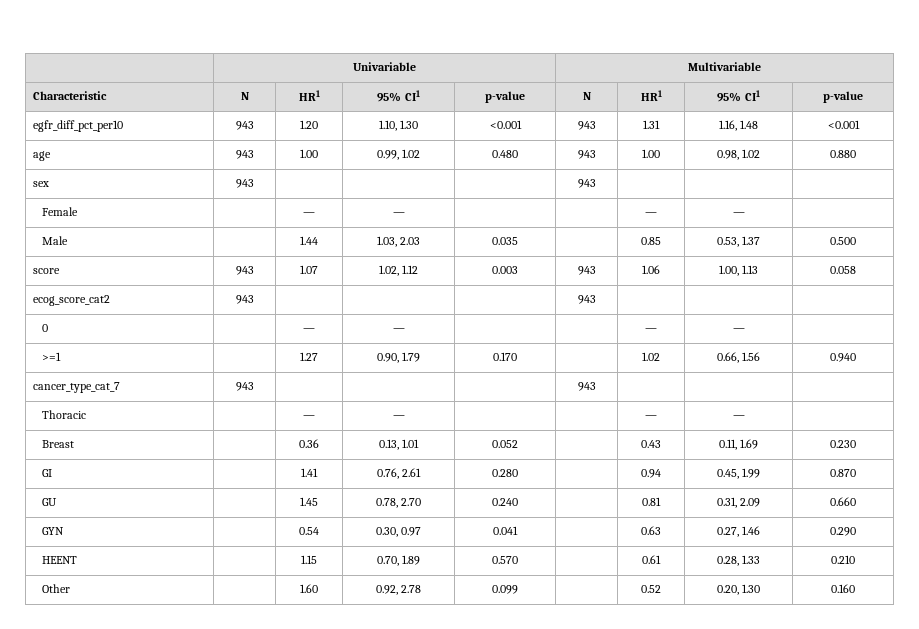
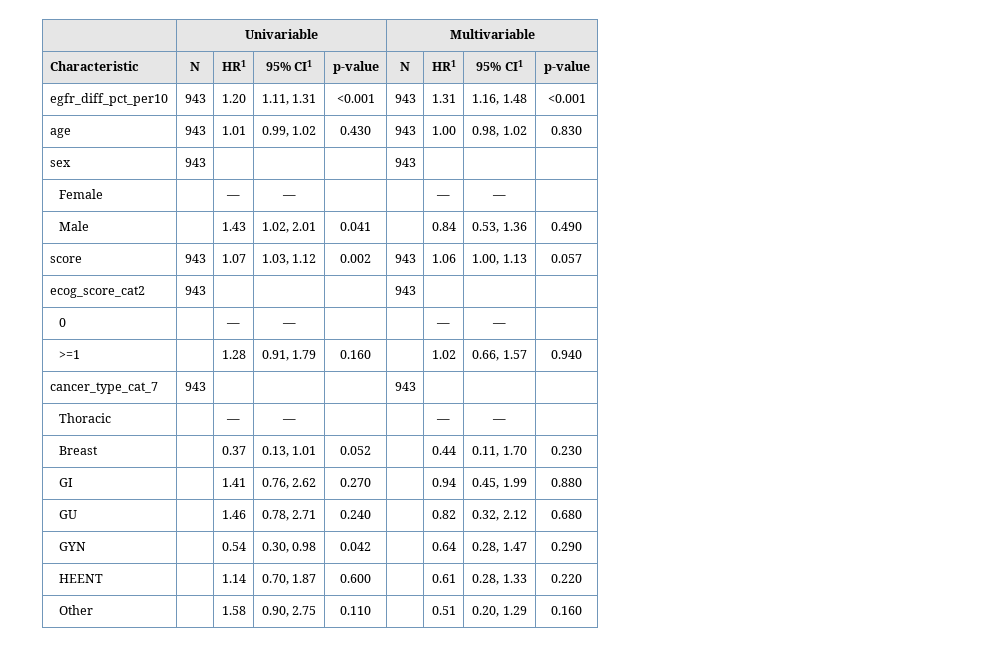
[378,120,419,131] 1.10, 1.30 -> [261,94,317,105] 1.11, 1.31
[300,149,318,158] 1.00 -> [221,126,246,135] 1.01
[492,150,518,158] 0.480 -> [340,126,371,135] 0.430
[830,150,856,158] 0.880 -> [551,126,582,135] 0.830
[300,236,318,245] [376,236,421,247] [492,237,518,245] [641,237,661,245] 1.44 | 1.03, 2.03 | 0.035 | | 0.85 -> [221,222,246,231] [261,222,317,233] [340,222,371,231] [431,222,456,231] 1.43 | 1.02, 2.01 | 0.041 | | 0.84
[742,236,761,245] [830,237,856,245] 1.37 | 0.500 -> [502,222,527,231] [551,222,582,231] 1.36 | 0.490
[378,265,399,276] 1.02, -> [261,254,289,265] 1.03,
[492,266,518,274] 0.003 -> [340,254,371,263] 0.002
[830,266,856,274] 0.058 -> [551,254,582,263] 0.057
[300,352,318,361] [376,353,399,363] 1.27 | 0.90, -> [221,350,246,359] [261,350,289,361] 1.28 | 0.91,
[493,352,517,361] 0.170 -> [340,350,371,359] 0.160
[742,352,761,361] 1.56 -> [502,350,527,359] 1.57
[299,439,319,448] 0.36 -> [221,446,246,455] 0.37
[641,440,661,448] 0.43 -> [431,446,456,455] 0.44
[740,439,759,449] 1.69 -> [502,446,527,455] 1.70
[402,468,422,477] [492,469,518,477] 2.61 | 0.280 -> [292,478,317,487] [340,478,371,487] 2.62 | 0.270
[830,469,856,477] 0.870 -> [551,478,582,487] 0.880
[300,497,318,506] 1.45 -> [221,510,246,519] 1.46
[401,498,422,506] 2.70 -> [292,510,317,519] 2.71
[642,497,661,506] [716,497,761,508] [830,497,856,506] 0.81 | 0.31, 2.09 | 0.660 -> [431,510,456,519] [472,510,527,521] [551,510,582,519] 0.82 | 0.32, 2.12 | 0.680
[401,527,422,536] [493,526,518,535] [641,526,661,535] [716,526,761,537] 0.97 | 0.041 | | 0.63 | 0.27, 1.46 -> [292,542,317,551] [340,542,371,551] [431,542,456,551] [472,542,527,553] 0.98 | 0.042 | | 0.64 | 0.28, 1.47
[301,555,317,564] 1.15 -> [221,574,246,583] 1.14
[402,555,421,565] [492,556,518,564] 1.89 | 0.570 -> [292,574,317,583] [340,574,371,583] 1.87 | 0.600
[831,555,855,564] 0.210 -> [551,574,582,583] 0.220
[300,584,318,593] [375,585,422,595] [492,585,518,594] [641,585,661,593] 1.60 | 0.92, 2.78 | 0.099 | | 0.52 -> [221,606,246,615] [261,606,317,617] [340,606,371,615] [431,606,456,615] 1.58 | 0.90, 2.75 | 0.110 | | 0.51
[742,584,761,593] 1.30 -> [502,606,527,615] 1.29

